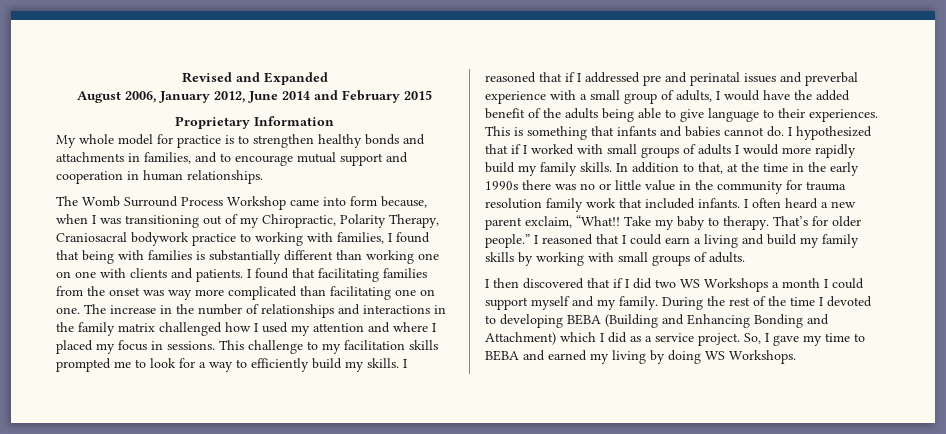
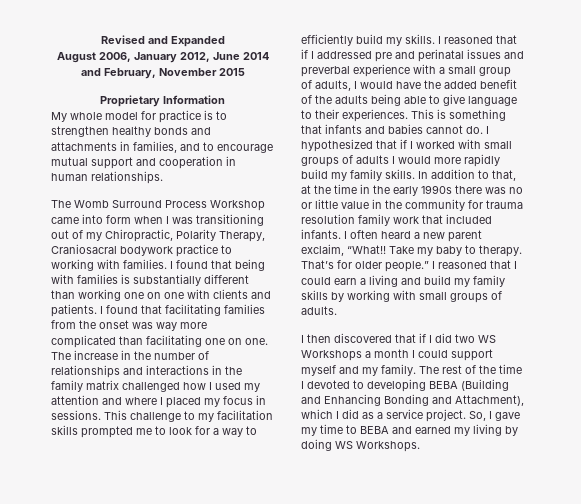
[342,90,400,103] February -> [103,68,217,79] February, November
[381,196,427,208] because, -> (131, 219) none
[337,232,384,244] families, -> [123,259,167,269] families.
[662,296,725,310] During the -> [419,366,439,374] The
[485,332,556,345] Attachment) -> [455,395,524,406] Attachment),

